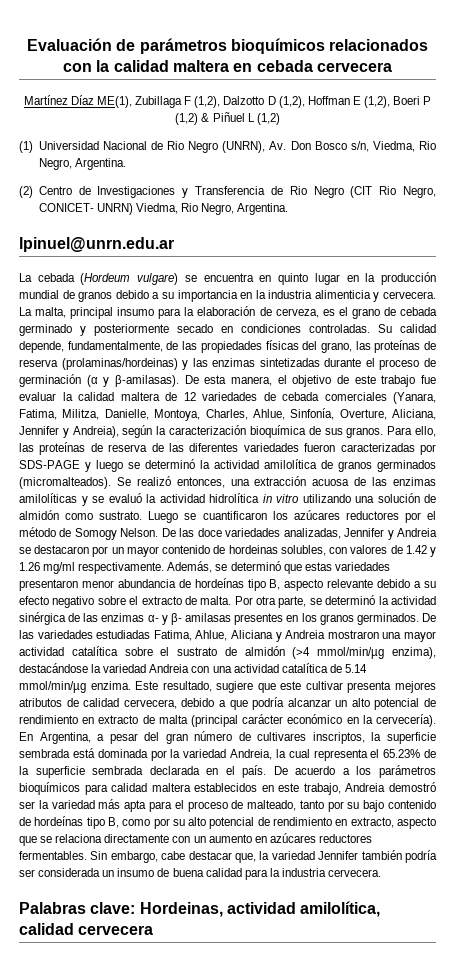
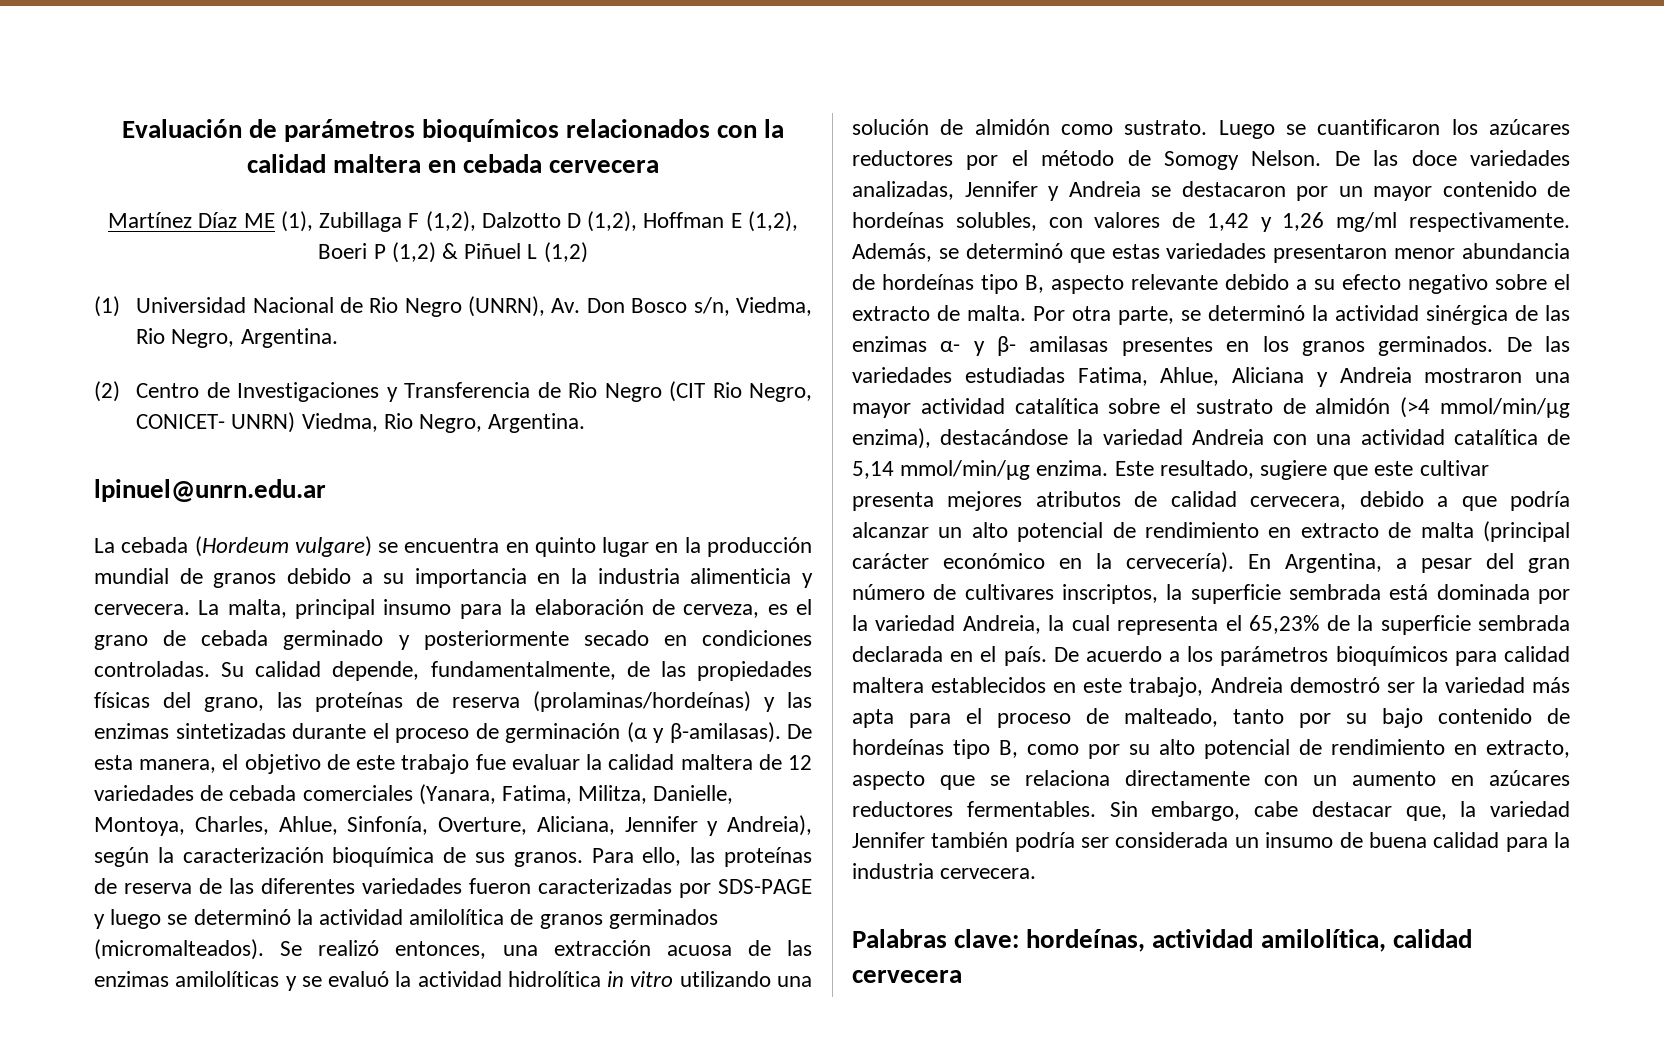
[97,96,133,108] ME(1), -> [243,211,313,232] ME (1),
[61,358,178,370] (prolaminas/hordeinas) -> [533,691,751,712] (prolaminas/hordeínas)
[228,545,278,554] hordeinas -> [852,212,944,228] hordeínas
[405,545,436,557] [19,562,40,571] 1.42 y 1.26 -> [1206,212,1325,232] 1,42 y 1,26
[344,664,367,673] 5.14 -> [852,461,894,479] 5,14
[383,749,421,758] 65.23% -> [1249,615,1320,634] 65,23%
[139,902,223,917] Hordeinas, -> [1026,929,1146,952] hordeínas,

